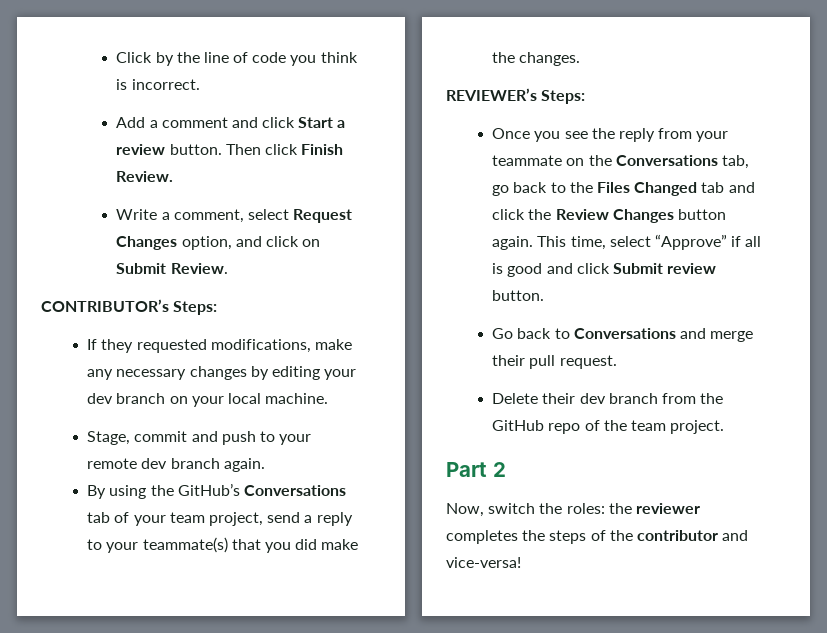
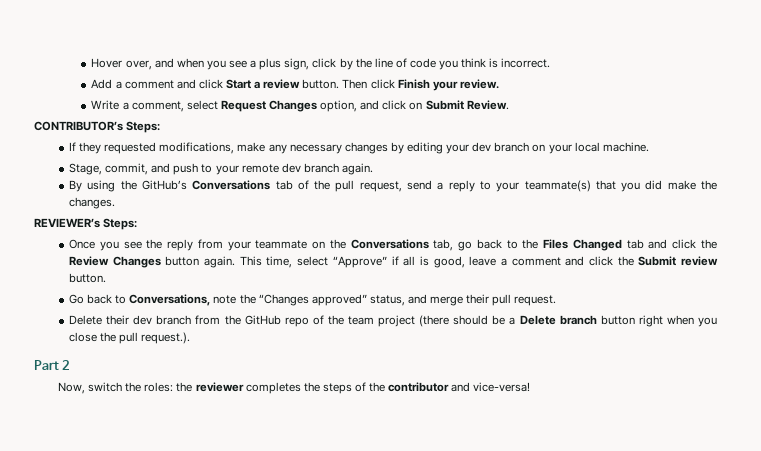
[116,52,153,63] Click -> [91,58,337,70] Hover over, and when you see a plus sign, click
[116,171,174,182] Review. -> [432,79,499,91] your review.
[134,431,188,442] commit -> [105,163,149,175] commit,
[133,512,263,526] your team project, -> [314,180,402,192] the pull request,
[507,263,610,277] good and click -> [433,256,634,268] good, leave a comment and click the
[573,328,676,339] Conversations -> [129,294,405,306] Conversations, note the “Changes approved” status,
[670,420,725,434] project. -> [378,315,718,327] [69,332,191,344] project (there should be a Delete branch button right when you close the pull request.).

